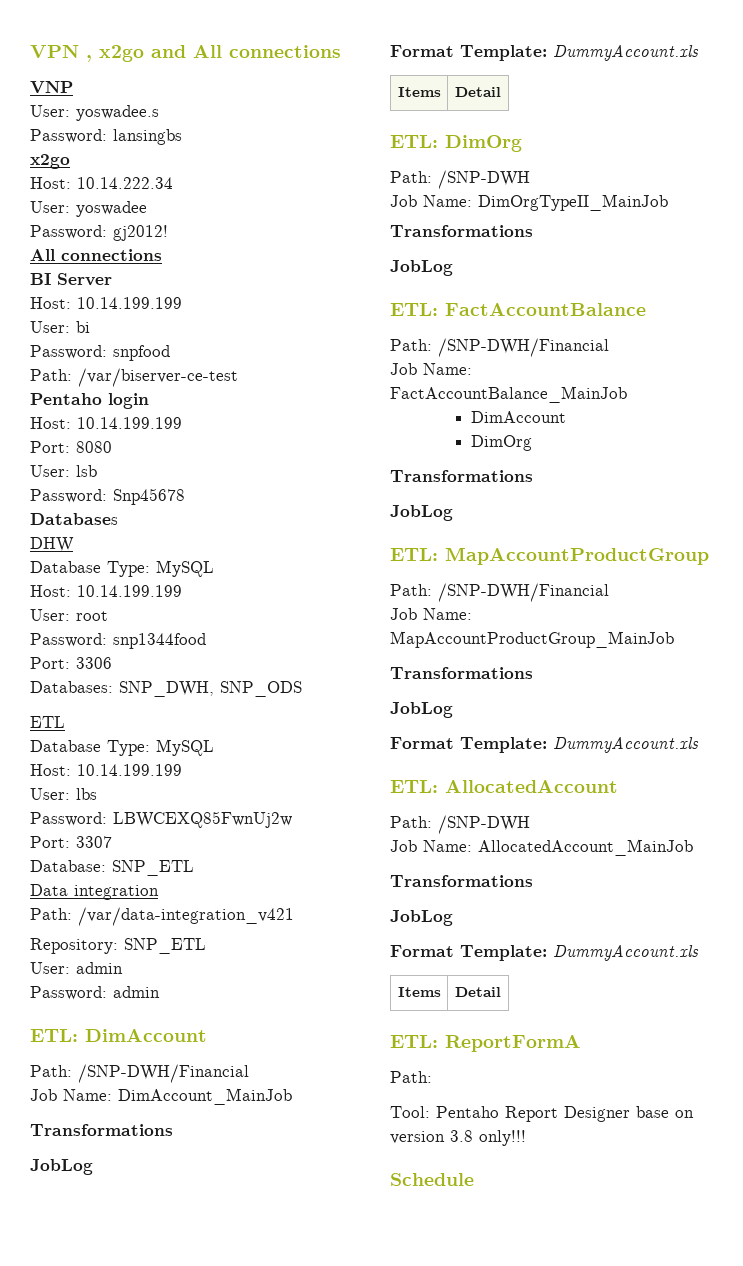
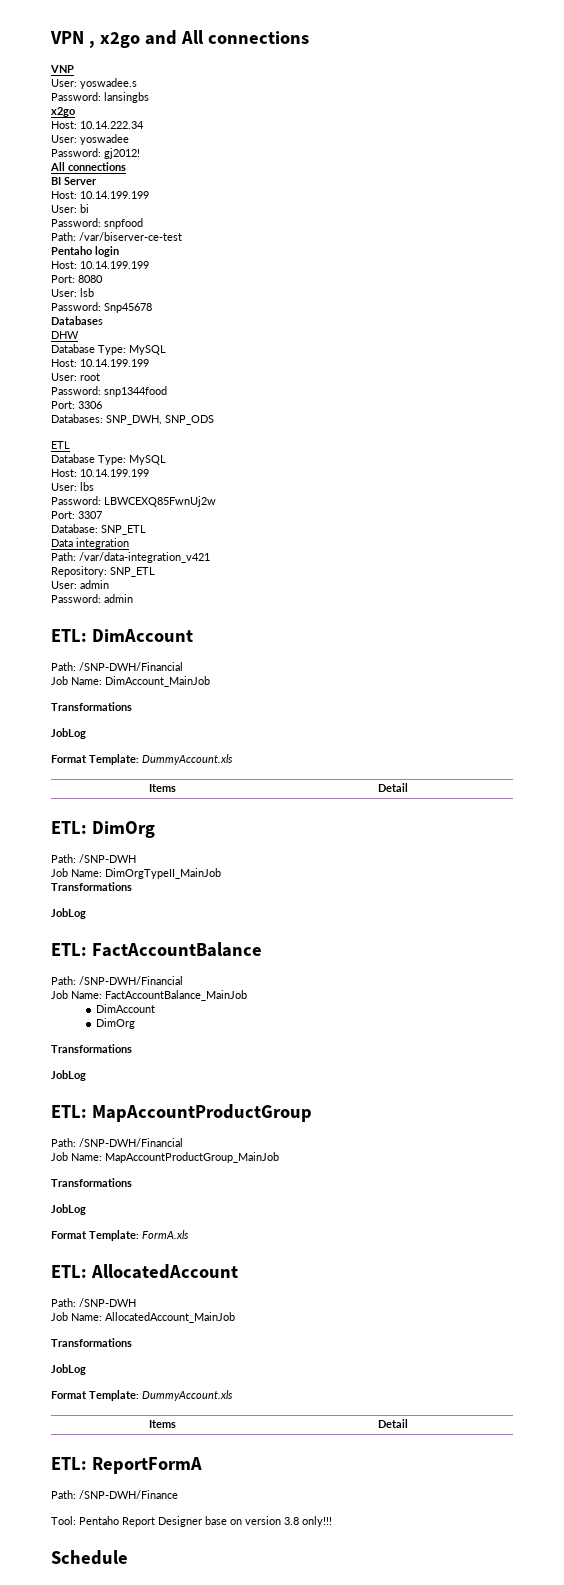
[553,737,699,753] DummyAccount.xls -> [142,1230,189,1239] FormA.xls
(432, 1077) none -> [79,1490,178,1499] /SNP-DWH/Finance

